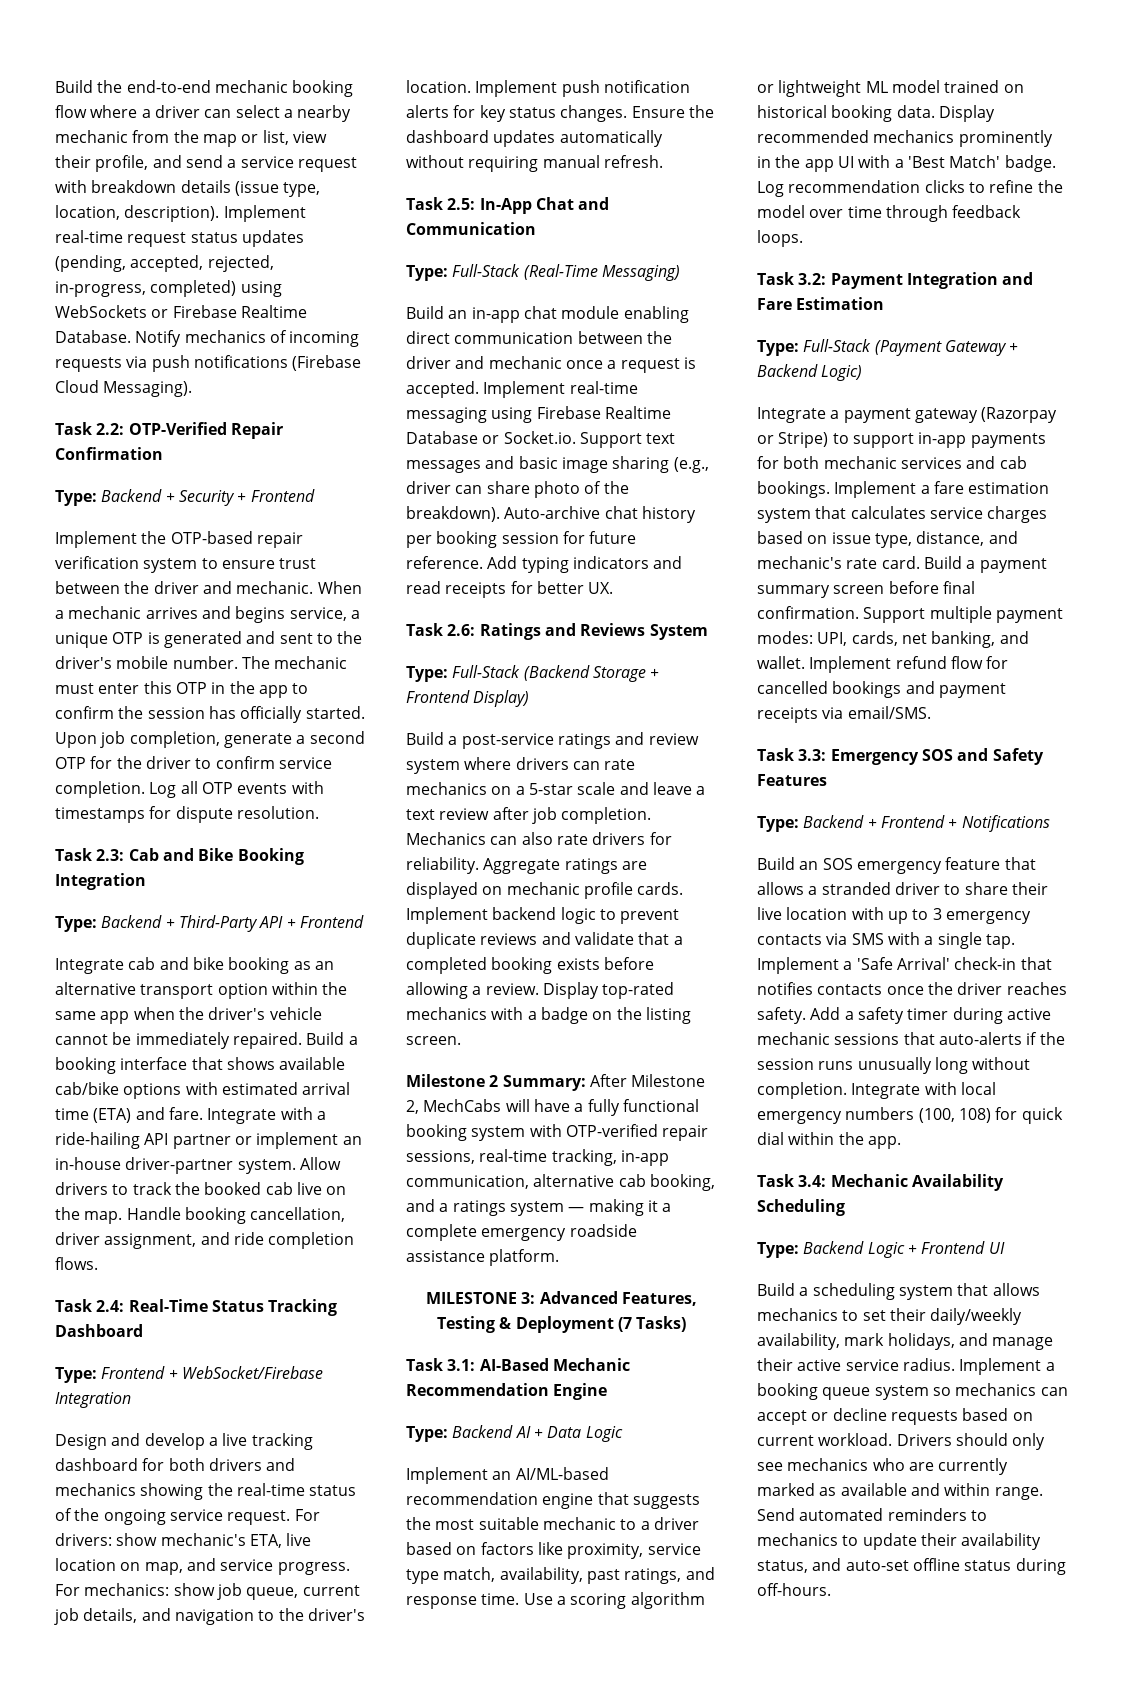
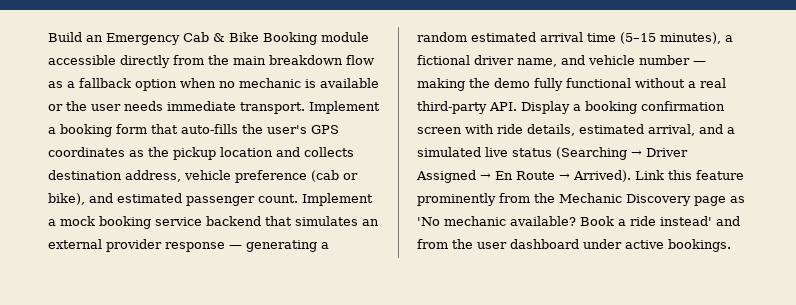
[55,80,354,97] [55,105,352,122] [55,130,327,147] [55,155,357,172] [55,180,321,197] [55,205,306,222] [55,230,304,247] [55,255,274,272] [55,280,282,297] [55,305,307,318] [55,330,360,347] [55,355,362,372] [55,380,193,397] [55,422,283,439] [55,447,163,460] [55,489,315,506] [55,531,303,548] [55,556,317,573] [55,581,362,594] [55,606,360,623] [55,631,363,648] [55,656,348,669] [55,681,309,698] [55,706,365,723] [55,731,365,748] [55,756,332,769] [55,781,324,798] [55,806,319,823] [55,848,304,865] [55,873,146,890] [55,915,364,932] [55,957,334,974] [55,982,348,999] [55,1007,322,1024] [55,1032,358,1049] [55,1057,346,1074] [55,1082,351,1099] [55,1107,326,1124] [55,1132,362,1149] [55,1157,341,1174] [55,1182,347,1195] [55,1207,346,1224] [55,1232,355,1249] [55,1257,98,1270] [55,1299,338,1316] [55,1324,143,1337] [55,1366,323,1383] [55,1392,131,1408] [55,1433,313,1450] [55,1458,296,1471] [55,1483,357,1500] [55,1508,320,1525] [55,1533,312,1548] [55,1558,350,1575] [55,1583,360,1600] [54,1608,365,1625] [406,80,690,97] [406,105,714,122] [406,130,663,147] [406,155,663,172] [406,197,610,214] [406,222,536,235] [406,264,680,281] [406,306,689,323] [406,331,672,344] [406,356,696,373] [406,381,638,398] [406,406,671,423] [406,431,676,448] [406,456,709,473] [406,481,629,498] [406,506,696,523] [406,531,637,548] [406,556,683,573] [406,581,614,598] [406,623,708,640] [406,665,660,682] [406,690,530,707] [406,732,699,749] [406,757,636,774] [406,782,706,795] [406,807,652,824] [406,832,672,845] [406,857,647,874] [406,882,684,899] [406,907,680,924] [406,932,683,949] [406,957,654,974] [406,982,675,999] [406,1007,691,1024] [406,1036,461,1045] [406,1074,706,1091] [406,1099,699,1116] [406,1124,709,1141] [406,1149,669,1166] [406,1174,715,1191] [406,1199,672,1216] [406,1224,637,1241] [406,1249,560,1266] [426,1291,697,1306] [436,1316,687,1333] [406,1358,630,1371] [406,1383,608,1400] [406,1425,623,1442] [406,1467,609,1484] [406,1492,700,1509] [406,1517,699,1530] [406,1542,701,1559] [406,1567,715,1584] [406,1592,705,1609] [757,80,1024,97] [757,105,995,122] [757,130,1053,147] [757,155,1056,172] [757,180,1063,197] [757,205,1022,222] [757,230,803,247] [757,272,1034,289] [757,297,885,310] [757,339,1019,356] [757,364,863,381] [757,407,1058,423] [757,432,1046,448] [757,456,1027,469] [757,481,1050,498] [757,506,1048,523] [757,531,1018,548] [757,556,1047,573] [757,581,975,598] [757,606,1063,623] [757,631,1029,648] [757,656,1009,673] [757,681,1006,698] [757,706,931,723] [757,748,1044,765] [757,774,827,786] [757,815,1050,832] [757,857,1036,874] [757,882,1048,895] [757,907,1031,924] [757,932,1015,949] [757,957,1052,974] [757,982,1067,995] [757,1007,1051,1024] [757,1032,1065,1045] [757,1057,1031,1074] [757,1082,996,1099] [757,1107,1063,1124] [757,1132,901,1149] [757,1174,1004,1191] [757,1199,845,1216] [757,1241,1005,1258] [757,1283,1040,1300] [757,1308,1023,1325] [757,1333,1054,1350] [757,1358,1055,1375] [757,1383,1068,1400] [757,1408,1033,1425] [757,1433,1046,1450] [757,1458,1009,1475] [757,1483,1043,1500] [757,1508,987,1521] [757,1533,1042,1550] [757,1558,1066,1575] [757,1583,831,1596] Build the end-to-end mechanic booking flow where a driver can select a nearby mechanic from the map or list, view their profile, and send a service request with breakdown details (issue type, location, description). Implement real-time request status updates (pending, accepted, rejected, in-progress, completed) using WebSockets or Firebase Realtime Database. Notify mechanics of incoming requests via push notifications (Firebase Cloud Messaging). // Task 2.2: OTP-Verified Repair Confirmation // Type: Backend + Security + Frontend // Implement the OTP-based repair verification system to ensure trust between the driver and mechanic. When a mechanic arrives and begins service, a unique OTP is generated and sent to the driver's mobile number. The mechanic must enter this OTP in the app to confirm the session has officially started. Upon job completion, generate a second OTP for the driver to confirm service completion. Log all OTP events with timestamps for dispute resolution. // Task 2.3: Cab and Bike Booking Integration // Type: Backend + Third-Party API + Frontend // Integrate cab and bike booking as an alternative transport option within the same app when the driver's vehicle cannot be immediately repaired. Build a booking interface that shows available cab/bike options with estimated arrival time (ETA) and fare. Integrate with a ride-hailing API partner or implement an in-house driver-partner system. Allow drivers to track the booked cab live on the map. Handle booking cancellation, driver assignment, and ride completion flows. // Task 2.4: Real-Time Status Tracking Dashboard // Type: Frontend + WebSocket/Firebase Integration // Design and develop a live tracking dashboard for both drivers and mechanics showing the real-time status of the ongoing service request. For drivers: show mechanic's ETA, live location on map, and service progress. For mechanics: show job queue, current job details, and navigation to the driver's location. Implement push notification alerts for key status changes. Ensure the dashboard updates automatically without requiring manual refresh. // Task 2.5: In-App Chat and Communication // Type: Full-Stack (Real-Time Messaging) // Build an in-app chat module enabling direct communication between the driver and mechanic once a request is accepted. Implement real-time messaging using Firebase Realtime Database or Socket.io. Support text messages and basic image sharing (e.g., driver can share photo of the breakdown). Auto-archive chat history per booking session for future reference. Add typing indicators and read receipts for better UX. // Task 2.6: Ratings and Reviews System // Type: Full-Stack (Backend Storage + Frontend Display) // Build a post-service ratings and review system where drivers can rate mechanics on a 5-star scale and leave a text review after job completion. Mechanics can also rate drivers for reliability. Aggregate ratings are displayed on mechanic profile cards. Implement backend logic to prevent duplicate reviews and validate that a completed booking exists before allowing a review. Display top-rated mechanics with a badge on the listing screen. // Milestone 2 Summary: After Milestone 2, MechCabs will have a fully functional booking system with OTP-verified repair sessions, real-time tracking, in-app communication, alternative cab booking, and a ratings system — making it a complete emergency roadside assistance platform. // MILESTONE 3: Advanced Features, Testing & Deployment (7 Tasks) // Task 3.1: AI-Based Mechanic Recommendation Engine // Type: Backend AI + Data Logic // Implement an AI/ML-based recommendation engine that suggests the most suitable mechanic to a driver based on factors like proximity, service type match, availability, past ratings, and response time. Use a scoring algorithm or lightweight ML model trained on historical booking data. Display recommended mechanics prominently in the app UI with a 'Best Match' badge. Log recommendation clicks to refine the model over time through feedback loops. // Task 3.2: Payment Integration and Fare Estimation // Type: Full-Stack (Payment Gateway + Backend Logic) // Integrate a payment gateway (Razorpay or Stripe) to support in-app payments for both mechanic services and cab bookings. Implement a fare estimation system that calculates service charges based on issue type, distance, and mechanic's rate card. Build a payment summary screen before final confirmation. Support multiple payment modes: UPI, cards, net banking, and wallet. Implement refund flow for cancelled bookings and payment receipts via email/SMS. // Task 3.3: Emergency SOS and Safety Features // Type: Backend + Frontend + Notifications // Build an SOS emergency feature that allows a stranded driver to share their live location with up to 3 emergency contacts via SMS with a single tap. Implement a 'Safe Arrival' check-in that notifies contacts once the driver reaches safety. Add a safety timer during active mechanic sessions that auto-alerts if the session runs unusually long without completion. Integrate with local emergency numbers (100, 108) for quick dial within the app. // Task 3.4: Mechanic Availability Scheduling // Type: Backend Logic + Frontend UI // Build a scheduling system that allows mechanics to set their daily/weekly availability, mark holidays, and manage their active service radius. Implement a booking queue system so mechanics can accept or decline requests based on current workload. Drivers should only see mechanics who are currently marked as available and within range. Send automated reminders to mechanics to update their availability status, and auto-set offline status during off-hours. -> [48,32,369,45] [48,55,374,68] [48,78,379,91] [48,101,380,114] [48,124,339,137] [48,147,354,160] [48,170,358,183] [48,193,373,206] [48,216,379,229] [48,239,329,252] [417,32,733,44] [417,55,706,67] [417,78,726,91] [417,101,725,114] [417,124,735,136] [417,147,688,160] [416,170,744,183] [417,193,745,206] [417,216,740,226] [417,239,731,252] Build an Emergency Cab & Bike Booking module accessible directly from the main breakdown flow as a fallback option when no mechanic is available or the user needs immediate transport. Implement a booking form that auto-fills the user's GPS coordinates as the pickup location and collects destination address, vehicle preference (cab or bike), and estimated passenger count. Implement a mock booking service backend that simulates an external provider response — generating a random estimated arrival time (5–15 minutes), a fictional driver name, and vehicle number — making the demo fully functional without a real third-party API. Display a booking confirmation screen with ride details, estimated arrival, and a simulated live status (Searching → Driver Assigned → En Route → Arrived). Link this feature prominently from the Mechanic Discovery page as 'No mechanic available? Book a ride instead' and from the user dashboard under active bookings.

